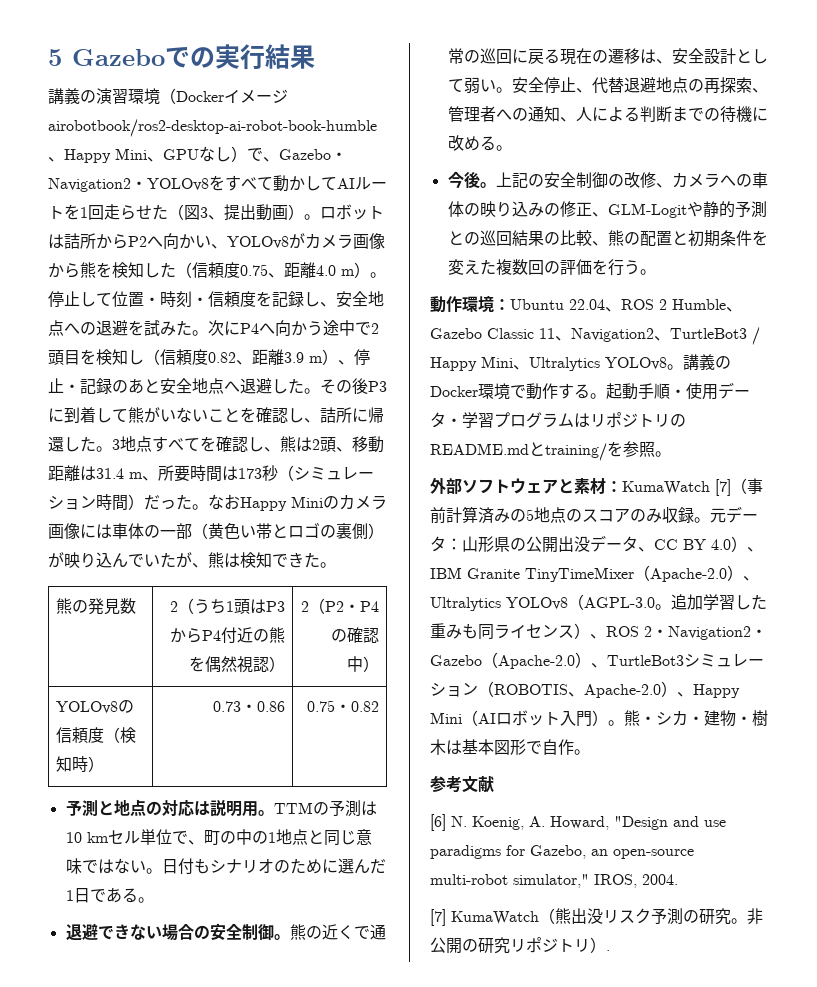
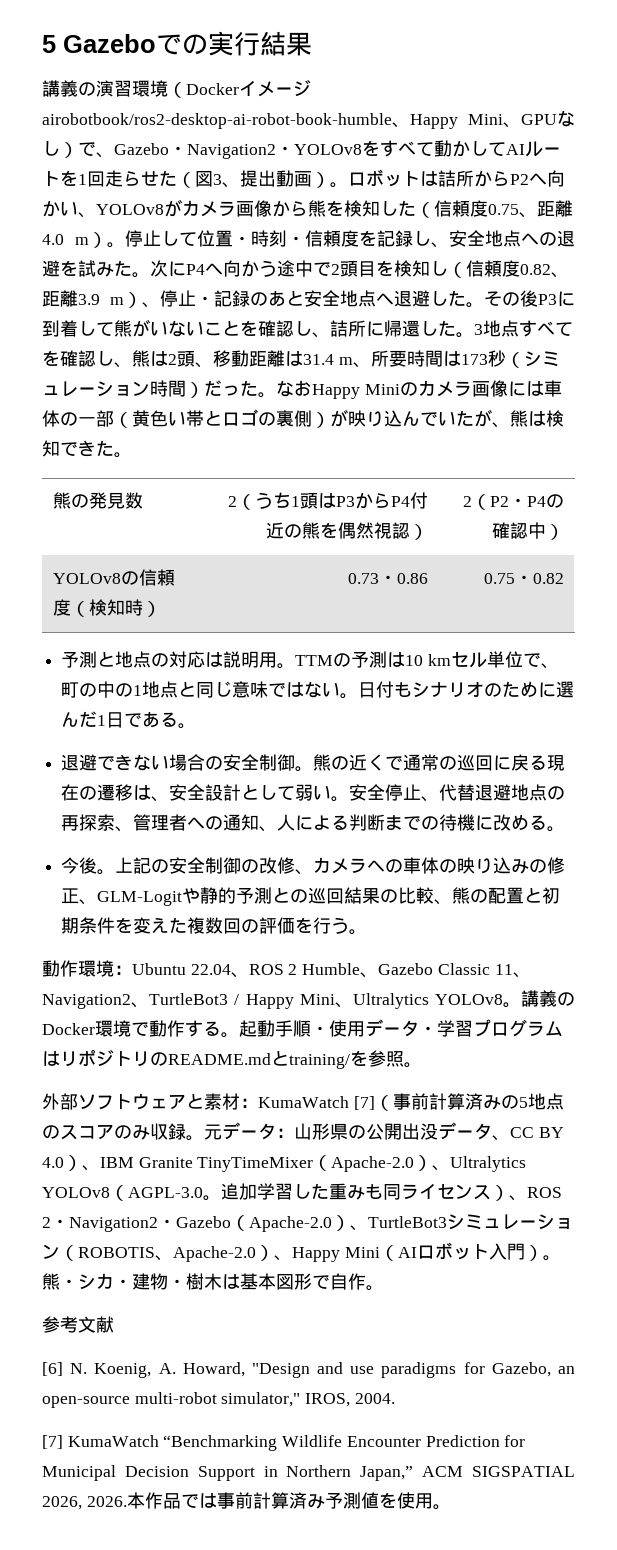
[539,908,763,925] [430,937,610,954] （熊出没リスク予測の研究。非公開の研究リポジトリ）. -> [163,1435,526,1451] [42,1465,575,1481] [42,1492,451,1510] “Benchmarking Wildlife Encounter Prediction for Municipal Decision Support in Northern Japan,” ACM SIGSPATIAL 2026, 2026.本作品では事前計算済み予測値を使用。

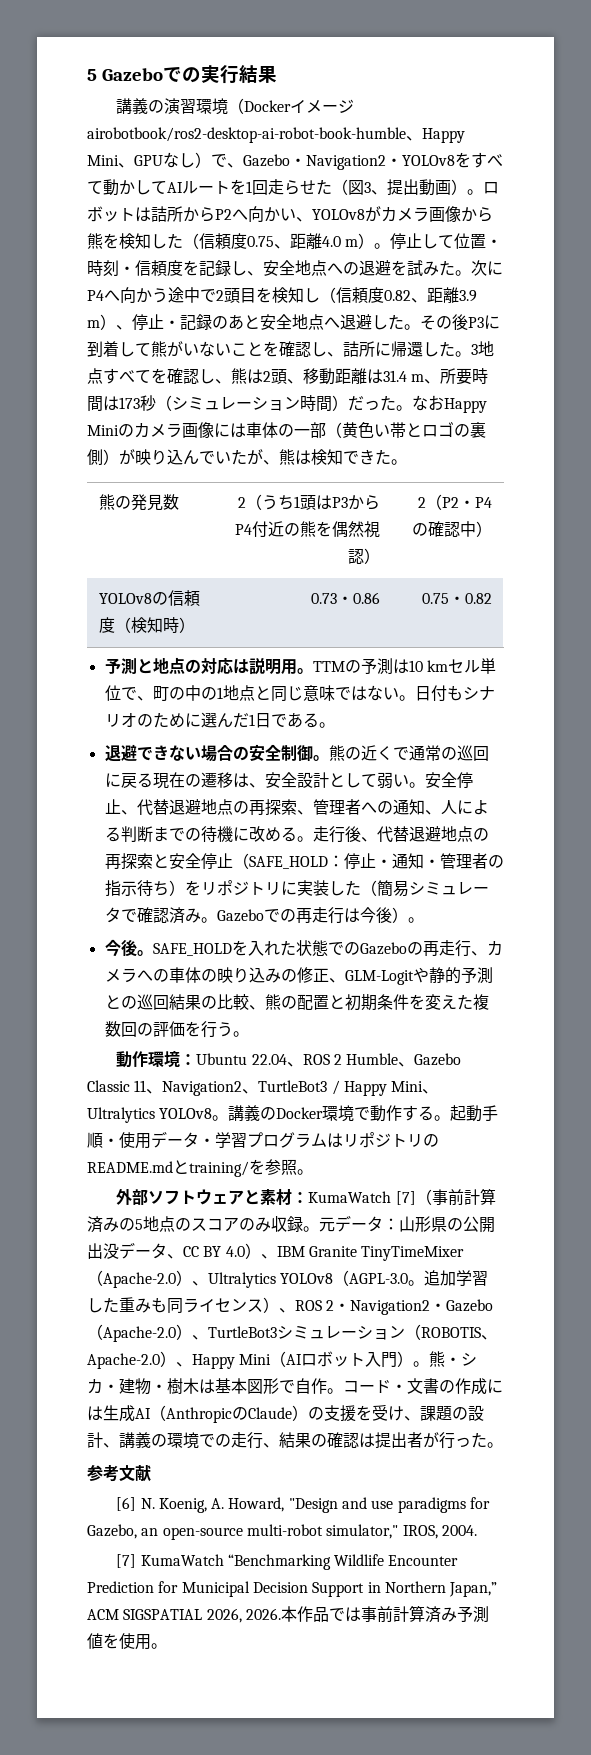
[61,857,296,875] // 今後。上記の安全制御の改修 -> [312,826,489,843] [104,853,504,870] [104,880,489,897] [104,907,424,924] [104,939,471,957] 走行後、代替退避地点の再探索と安全停止（SAFE_HOLD：停止・通知・管理者の指示待ち）をリポジトリに実装した（簡易シミュレータで確認済み。Gazeboでの再走行は今後）。 // 今後。SAFE_HOLDを入れた状態でのGazeboの再走行
(384, 1288) none -> [343,1378,503,1395] [87,1405,484,1423] [87,1432,503,1449] コード・文書の作成には生成AI（AnthropicのClaude）の支援を受け、課題の設計、講義の環境での走行、結果の確認は提出者が行った。

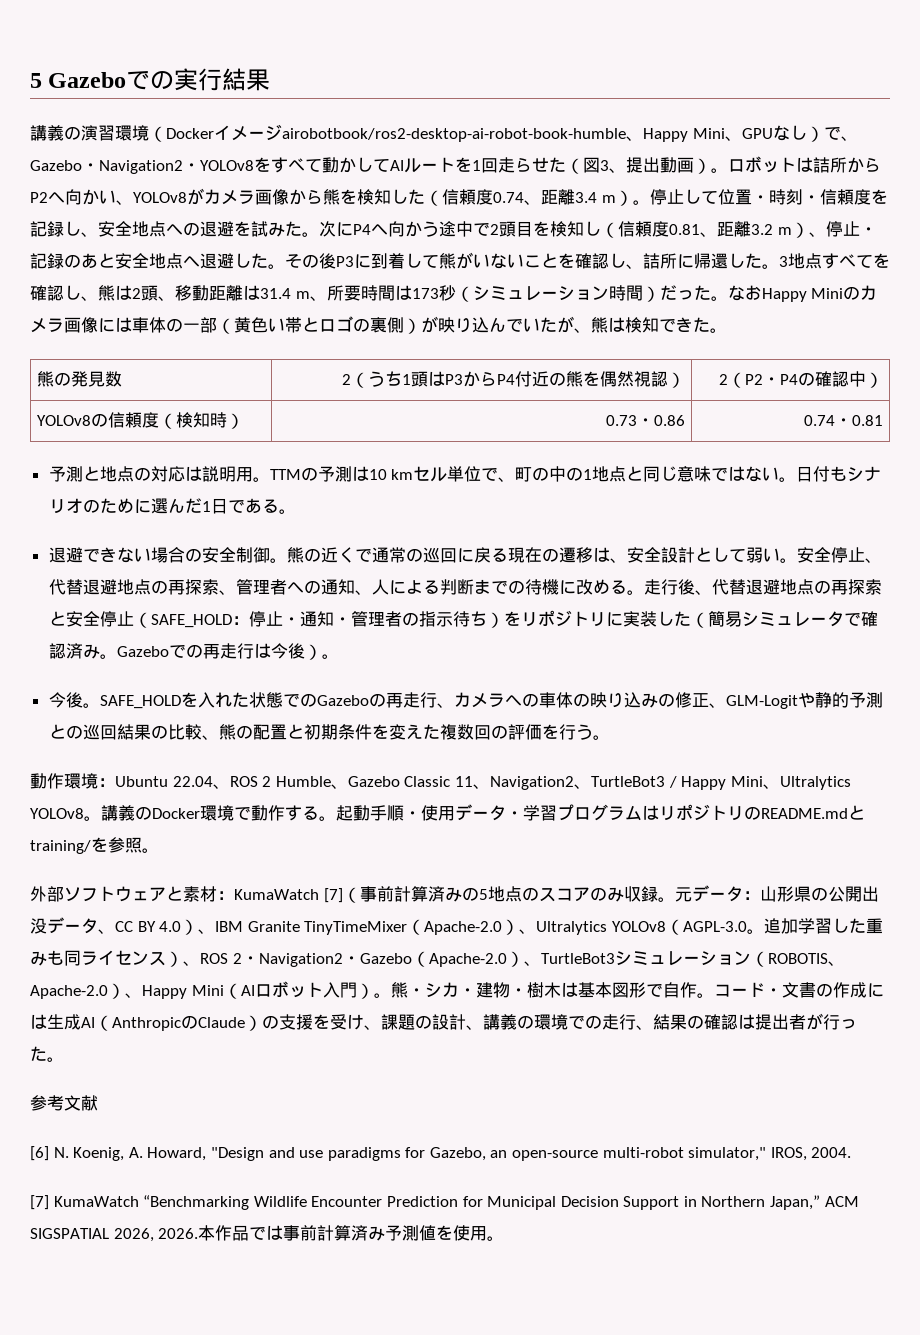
[247,233,341,249] 0.75、距離4.0 -> [493,189,597,205] 0.74、距離3.4
[384,287,477,303] 0.82、距離3.9 -> [669,221,773,237] 0.81、距離3.2
[422,593,493,604] 0.75・0.82 -> [803,415,883,426] 0.74・0.81

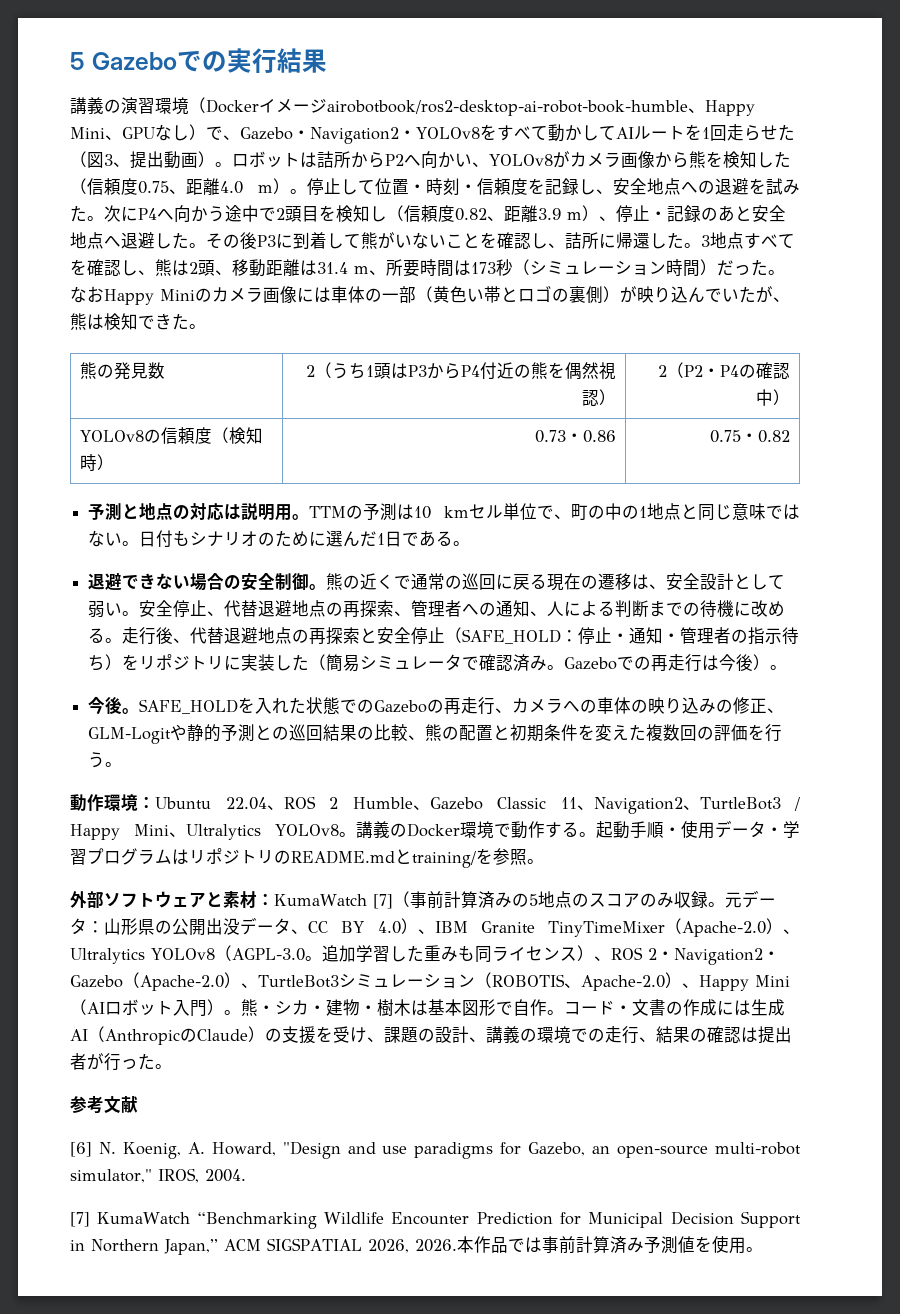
[493,189,597,205] 0.74、距離3.4 -> [138,178,243,195] 0.75、距離4.0
[669,221,773,237] 0.81、距離3.2 -> [455,205,561,222] 0.82、距離3.9
[803,415,883,426] 0.74・0.81 -> [710,430,791,443] 0.75・0.82

